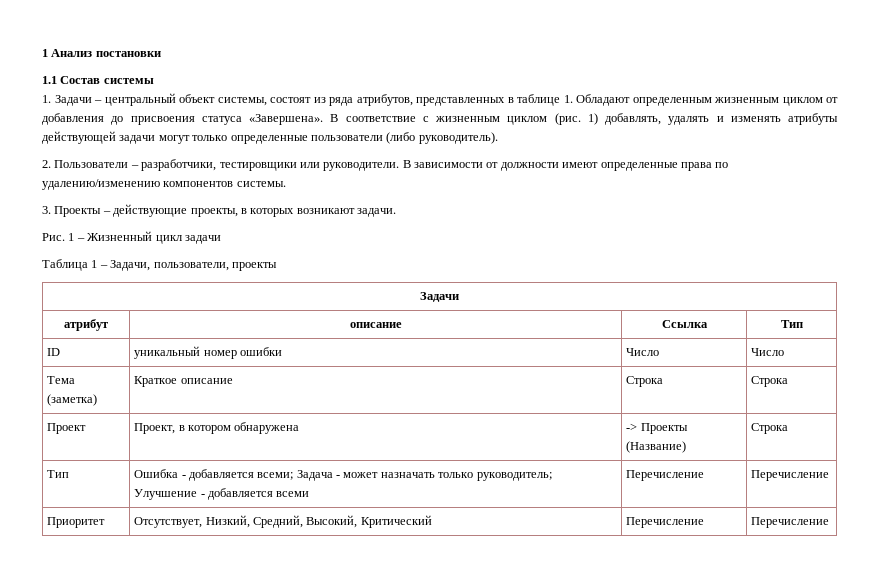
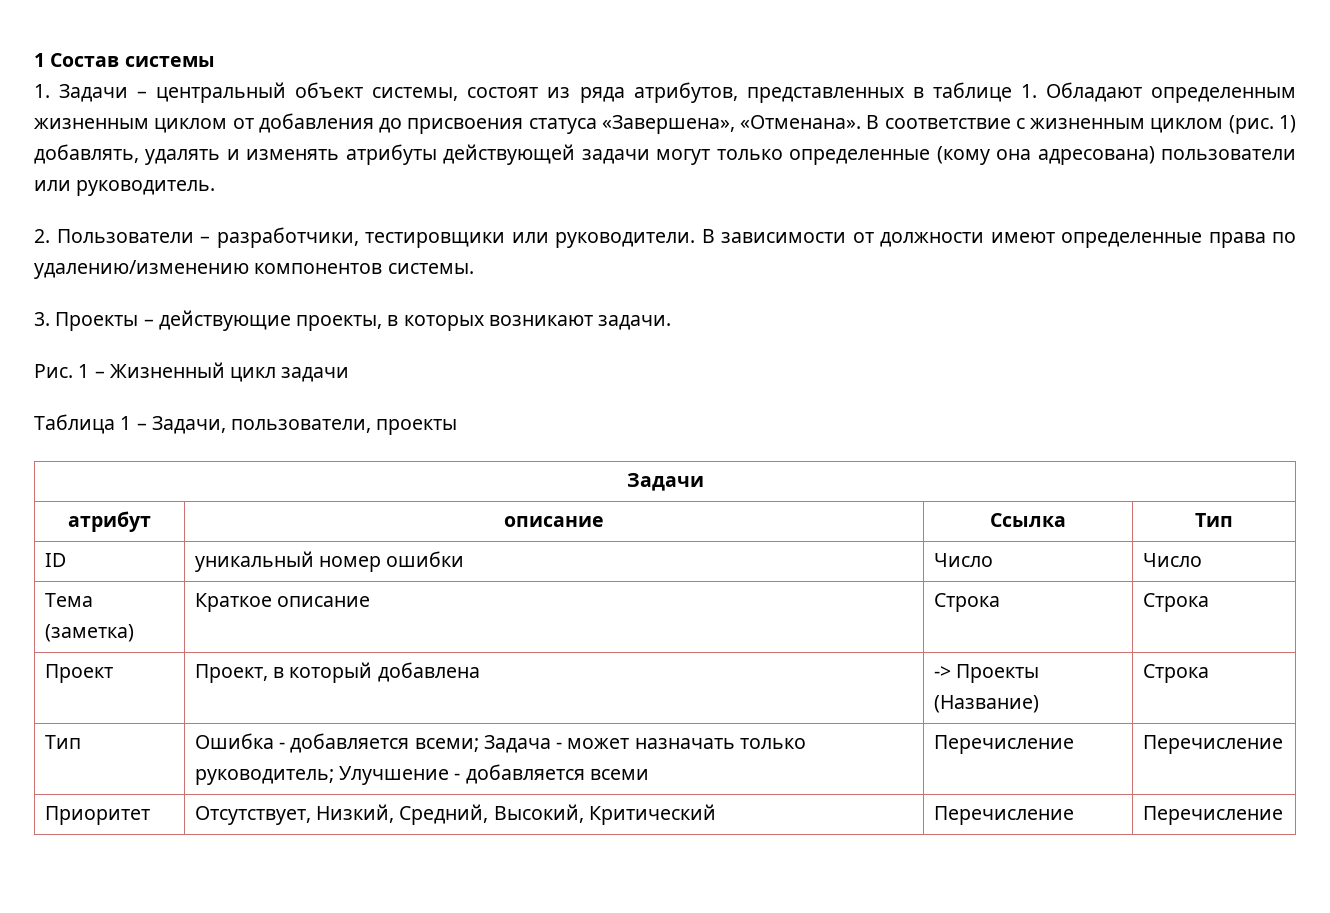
[42,49,161,57] [42,76,57,84] 1 Анализ постановки // 1.1 -> [34,53,45,67] 1
[249,114,323,125] «Завершена». -> [601,115,862,134] «Завершена», «Отменана».
[310,132,498,144] пользователи (либо руководитель). -> [936,146,1296,165] [34,180,216,196] (кому она адресована) пользователи или руководитель.
[187,422,300,434] котором обнаружена -> [289,662,480,683] который добавлена

